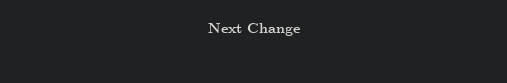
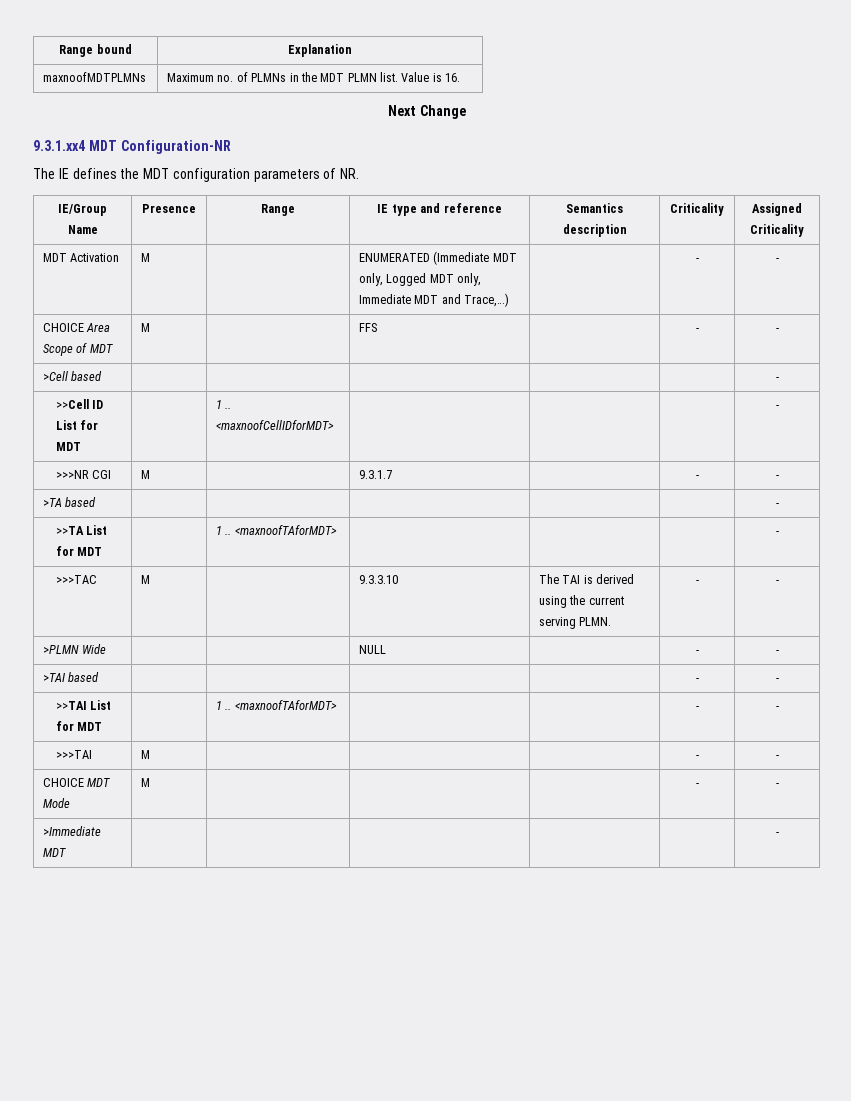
[207,23,300,36] Next Change -> [59,44,132,57] [288,44,352,57] [43,72,147,82] [167,72,461,82] [388,105,466,119] [33,140,231,154] [33,168,360,182] [58,204,107,216] [67,225,98,234] [142,204,196,213] [261,204,295,216] [377,203,502,216] [566,203,623,213] [562,224,627,237] [670,203,724,216] [752,203,802,216] [750,224,804,237] [43,253,120,262] [141,253,151,262] [359,251,517,265] [359,273,482,286] [359,293,510,307] [695,258,699,262] [775,258,779,262] [43,323,111,332] [43,343,113,356] [141,323,151,332] [359,323,378,332] [695,328,699,332] [775,328,779,332] [43,371,103,381] [775,377,779,381] [55,399,104,409] [55,420,99,430] [55,442,81,451] [216,400,232,409] [216,420,335,430] [775,405,779,409] [55,470,112,479] [141,470,151,479] [359,470,393,479] [695,475,699,479] [775,475,779,479] [43,497,97,507] [775,503,779,507] [55,525,108,535] [55,546,103,556] [216,525,337,535] [775,531,779,535] [55,575,97,584] [141,575,151,584] [359,575,399,584] [539,574,635,584] [539,595,624,608] [539,617,612,629] [695,580,699,584] [775,580,779,584] [43,644,107,654] [359,645,387,654] [695,650,699,654] [775,650,779,654] [43,672,100,682] [695,678,699,682] [775,678,779,682] [55,700,112,710] [55,721,103,731] [216,700,337,710] [695,706,699,710] [775,706,779,710] [55,750,92,759] [141,750,151,759] [695,755,699,759] [775,755,779,759] [43,778,111,787] [43,798,71,808] [141,778,151,787] [695,783,699,787] [775,783,779,787] [43,826,102,836] [43,848,67,857] [775,832,779,836] Range bound | Explanation // maxnoofMDTPLMNs | Maximum no. of PLMNs in the MDT PLMN list. Value is 16. // Next Change // 9.3.1.xx4 MDT Configuration-NR // The IE defines the MDT configuration parameters of NR. // IE/Group Name | Presence | Range | IE type and reference | Semantics description | Criticality | Assigned Criticality // MDT Activation | M | | ENUMERATED (Immediate MDT only, Logged MDT only, Immediate MDT and Trace,…) | | - | - // CHOICE Area Scope of MDT | M | | FFS | | - | - // >Cell based | | | | | | - // >>Cell ID List for MDT | | 1 .. <maxnoofCellIDforMDT> | | | | - // >>>NR CGI | M | | 9.3.1.7 | | - | - // >TA based | | | | | | - // >>TA List for MDT | | 1 .. <maxnoofTAforMDT> | | | | - // >>>TAC | M | | 9.3.3.10 | The TAI is derived using the current serving PLMN. | - | - // >PLMN Wide | | | NULL | | - | - // >TAI based | | | | | - | - // >>TAI List for MDT | | 1 .. <maxnoofTAforMDT> | | | - | - // >>>TAI | M | | | | - | - // CHOICE MDT Mode | M | | | | - | - // >Immediate MDT | | | | | | -

